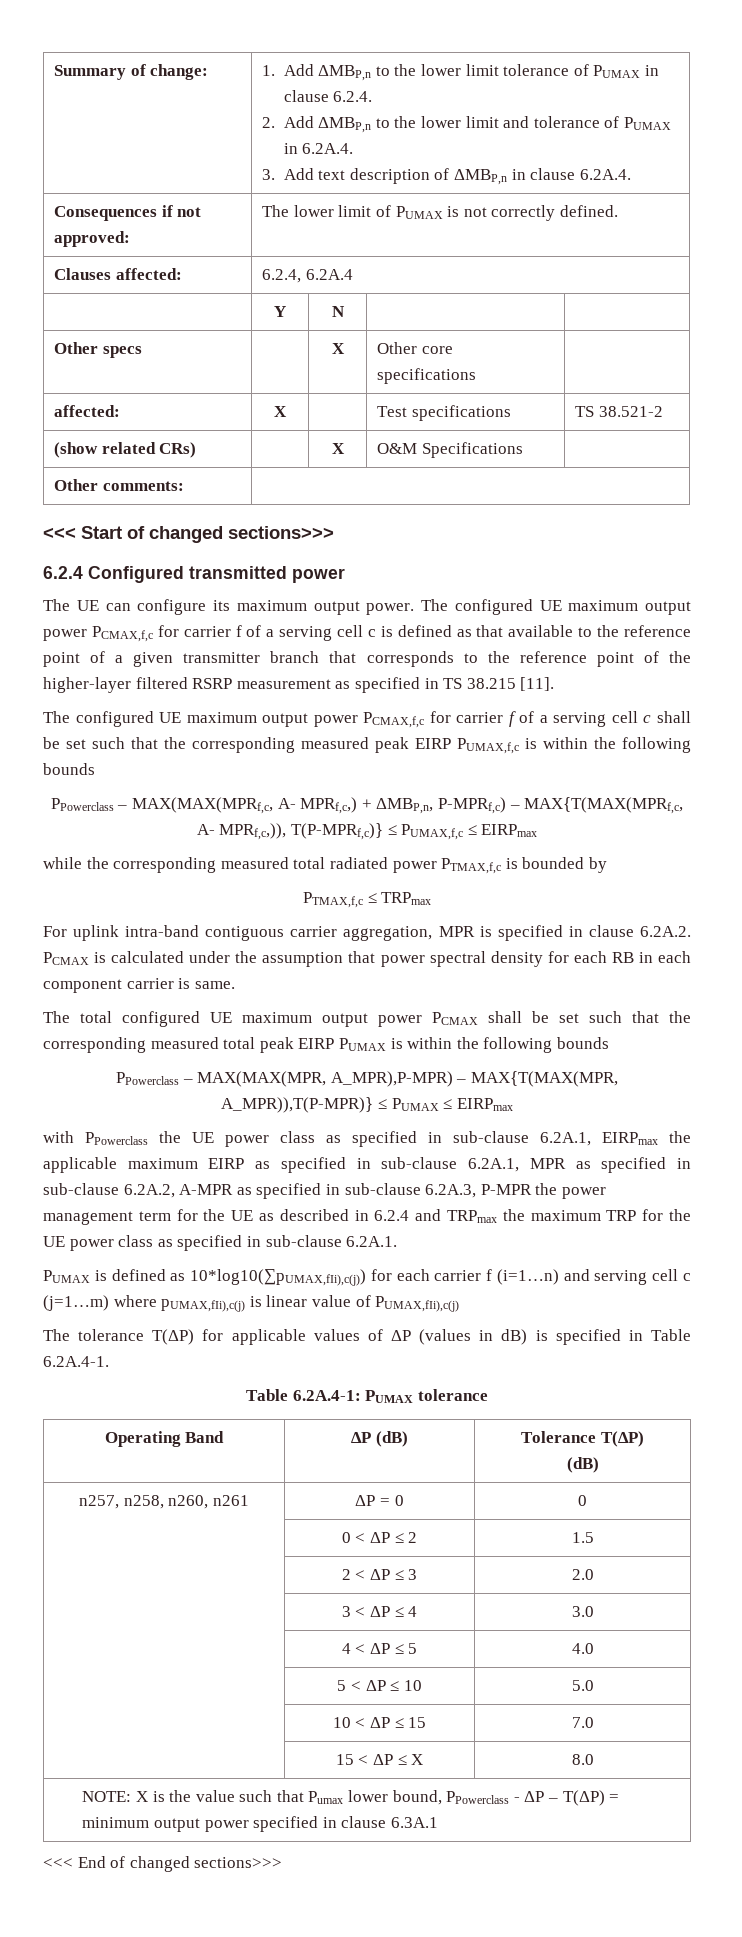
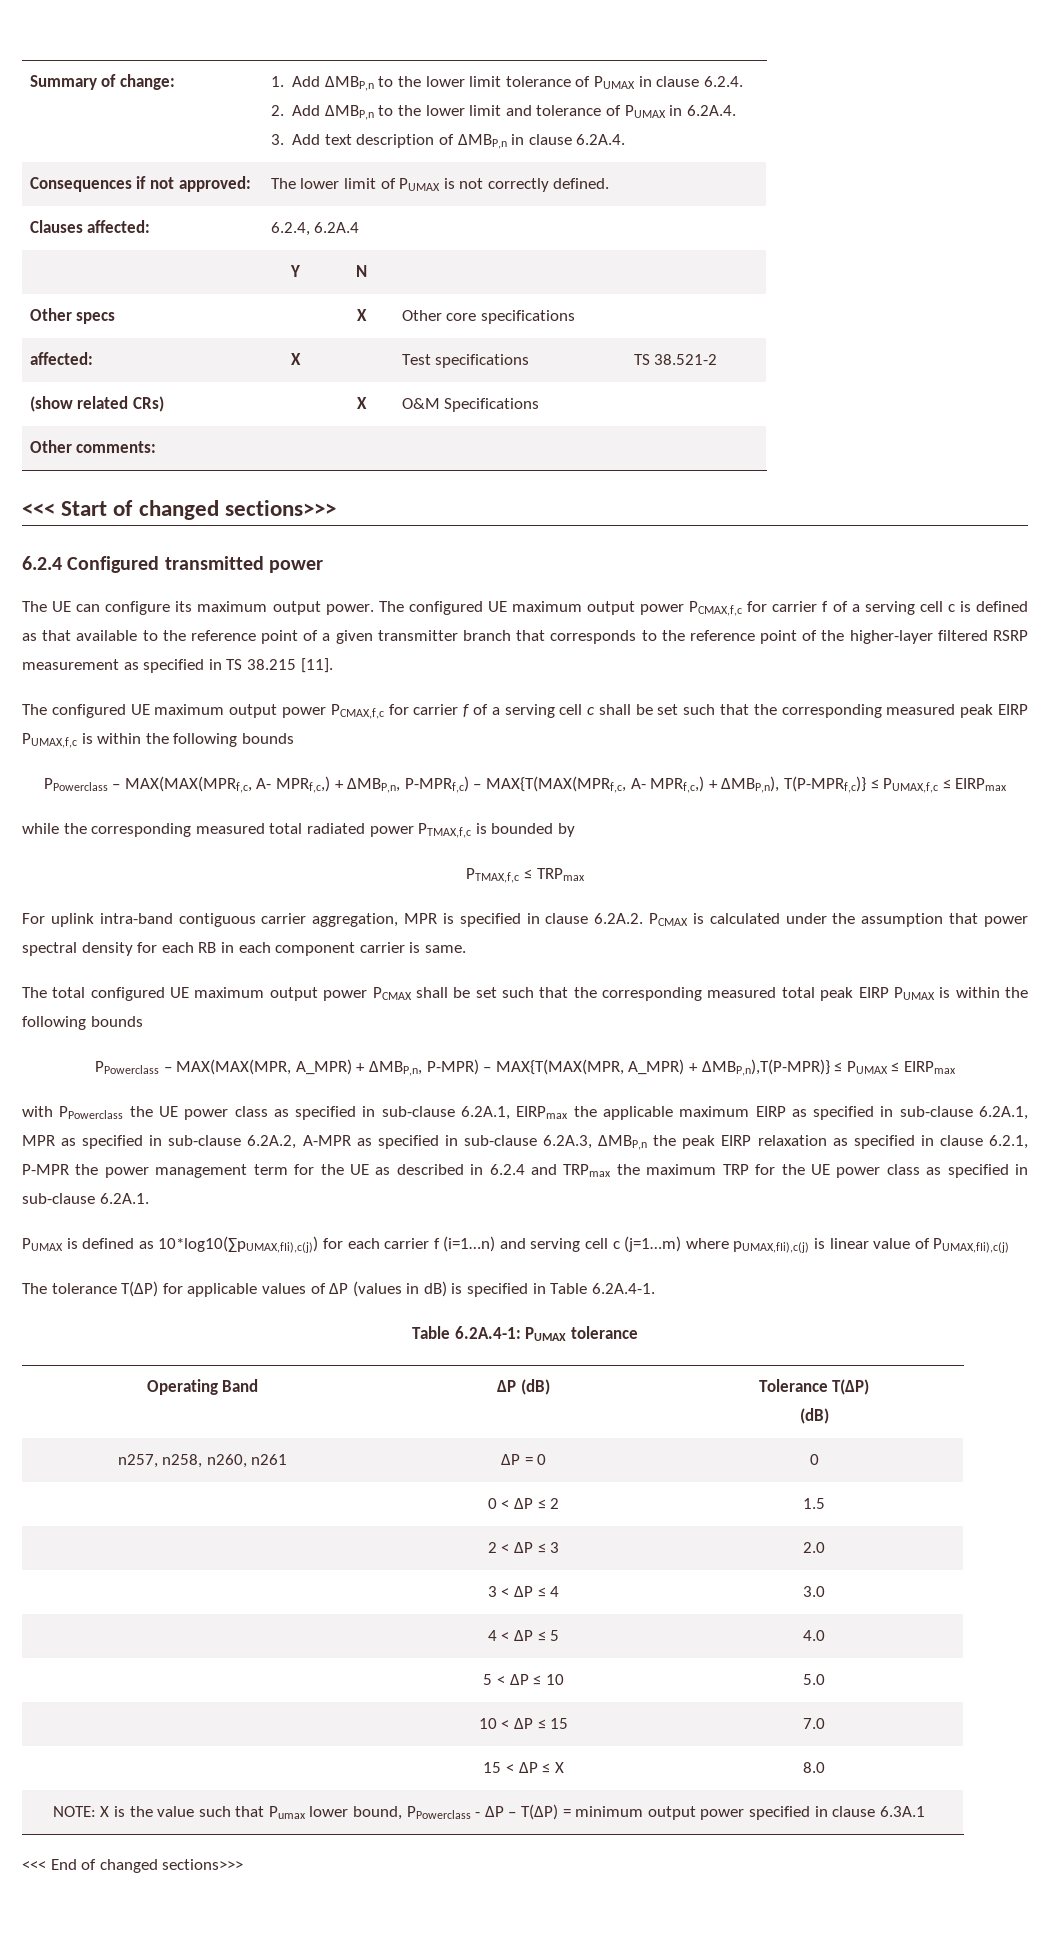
[219,823,287,840] MPRf,c,)), -> [650,776,780,793] MPRf,c,) + ΔMBP,n),
[330,1071,618,1087] [221,1097,374,1113] A_MPR),P-MPR) – MAX{T(MAX(MPR, A_MPR)),T(P-MPR)} -> [295,1059,830,1076] A_MPR) + ΔMBP,n, P-MPR) – MAX{T(MAX(MPR, A_MPR) + ΔMBP,n),T(P-MPR)}
(477, 1191) none -> [598,1135,1028,1150] ΔMBP,n the peak EIRP relaxation as specified in clause 6.2.1,

